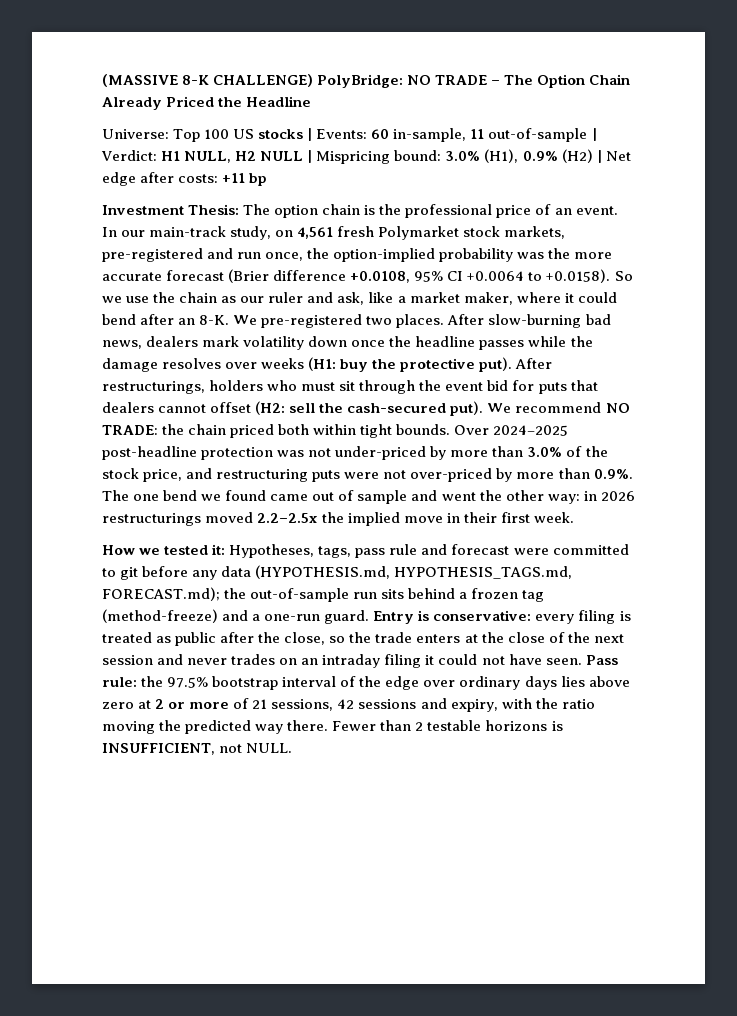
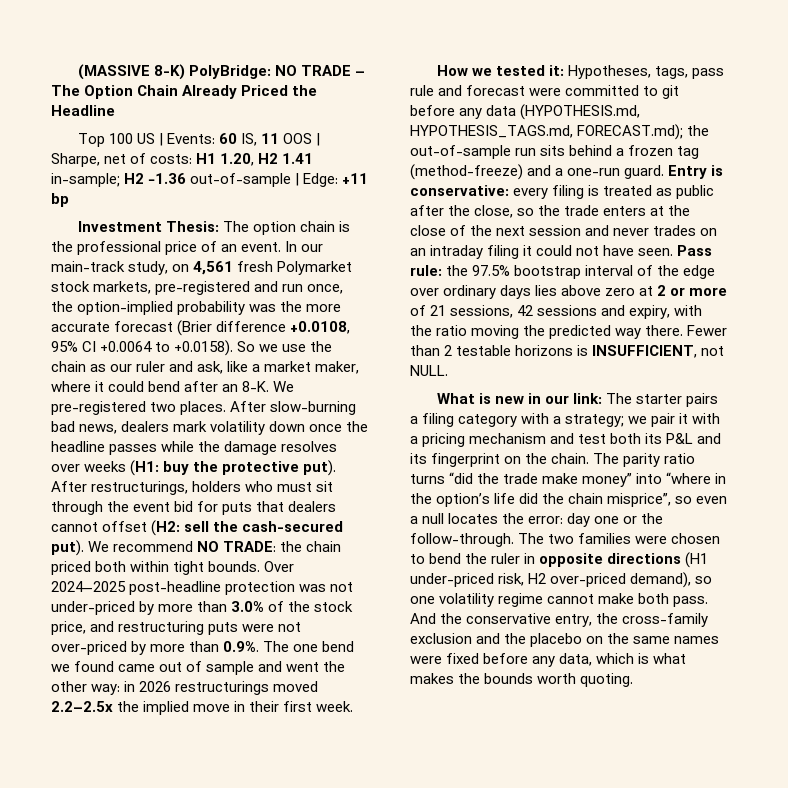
[182,74,314,87] 8-K CHALLENGE) -> [154,64,186,80] 8-K)
[102,129,169,139] Universe: -> (115, 110) none
[258,129,304,139] stocks -> (156, 138) none
[393,128,597,142] [101,149,631,164] [102,172,219,186] in-sample, 11 out-of-sample | Verdict: H1 NULL, H2 NULL | Mispricing bound: 3.0% (H1), 0.9% (H2) | Net edge after costs: -> [241,133,321,146] [51,153,314,167] [51,173,339,187] IS, 11 OOS | Sharpe, net of costs: H1 1.20, H2 1.41 in-sample; H2 −1.36 out-of-sample | Edge:
(293, 748) none -> [436,393,719,407] [410,413,721,427] [410,433,722,447] [410,453,696,467] [410,472,727,487] [410,493,728,507] [410,513,664,527] [410,533,721,547] [410,552,709,568] [410,572,713,588] [410,593,709,607] [410,613,709,627] [410,633,720,647] [410,653,687,667] [410,673,634,687] // What is new in our link: The starter pairs a filing category with a strategy; we pair it with a pricing mechanism and test both its P&L and its fingerprint on the chain. The parity ratio turns “did the trade make money” into “where in the option’s life did the chain misprice”, so even a null locates the error: day one or the follow-through. The two families were chosen to bend the ruler in opposite directions (H1 under-priced risk, H2 over-priced demand), so one volatility regime cannot make both pass. And the conservative entry, the cross-family exclusion and the placebo on the same names were fixed before any data, which is what makes the bounds worth quoting.

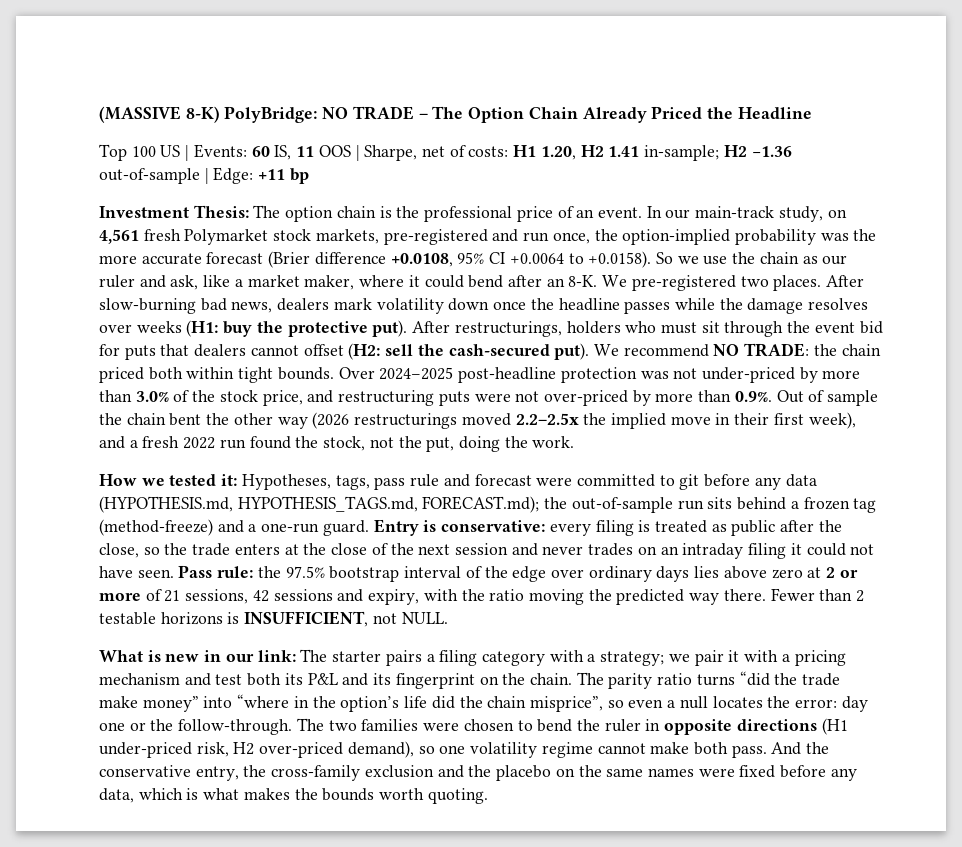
[263,641,355,652] [51,661,346,675] [51,681,172,695] The one bend we found came out of sample and went the other way: in 2026 -> [776,390,879,406] [99,412,350,429] Out of sample the chain bent the other way (2026
[316,701,354,712] week. -> [808,412,856,429] [99,436,575,452] week), and a fresh 2022 run found the stock, not the put, doing the work.

